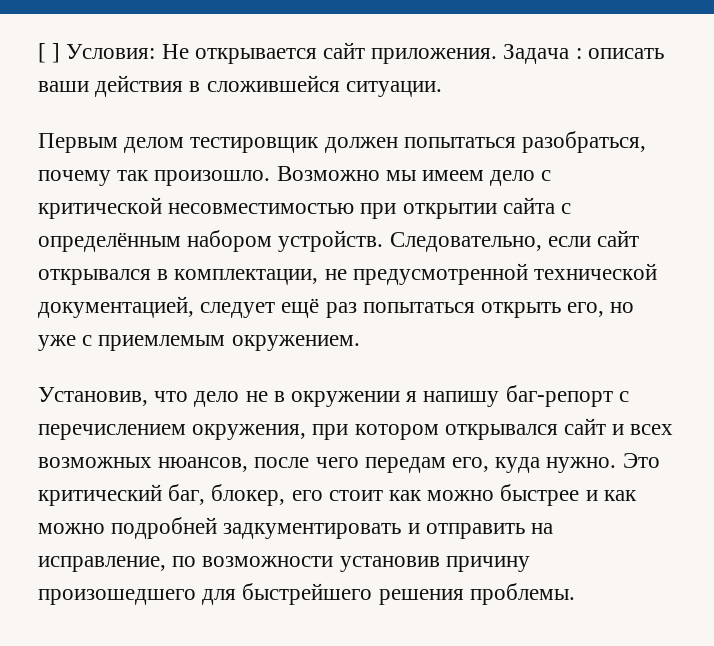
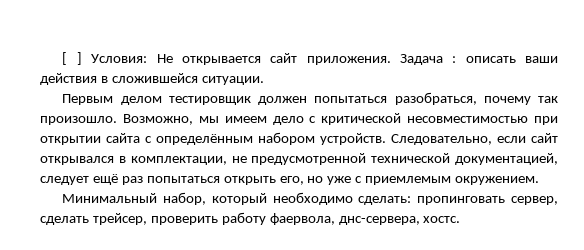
[276,166,380,181] Возможно -> [122,114,193,125] Возможно,
[38,385,629,407] [38,418,674,440] [38,453,660,473] [38,484,637,506] [38,517,554,539] [38,556,530,572] [38,583,575,605] Установив, что дело не в окружении я напишу баг-репорт с перечислением окружения, при котором открывался сайт и всех возможных нюансов, после чего передам его, куда нужно. Это критический баг, блокер, его стоит как можно быстрее и как можно подробней задкументировать и отправить на исправление, по возможности установив причину произошедшего для быстрейшего решения проблемы. -> [62,192,558,205] [40,212,461,225] Минимальный набор, который необходимо сделать: пропинговать сервер, сделать трейсер, проверить работу фаервола, днс-сервера, хостс.

